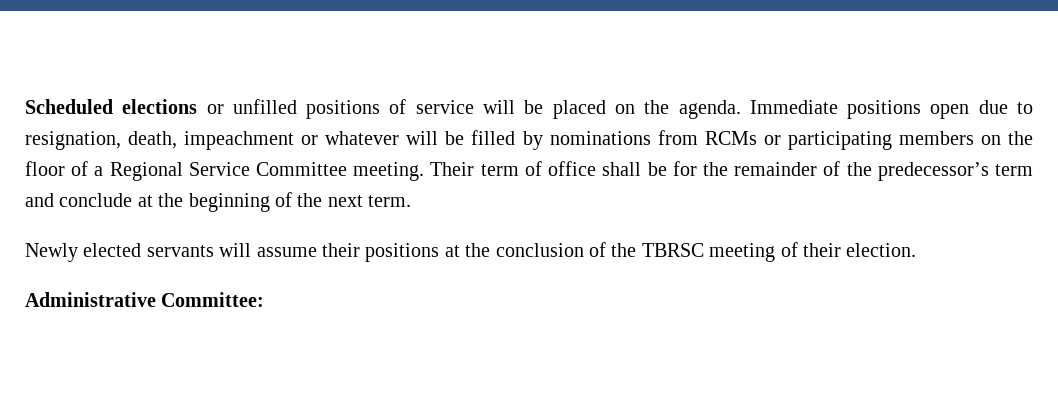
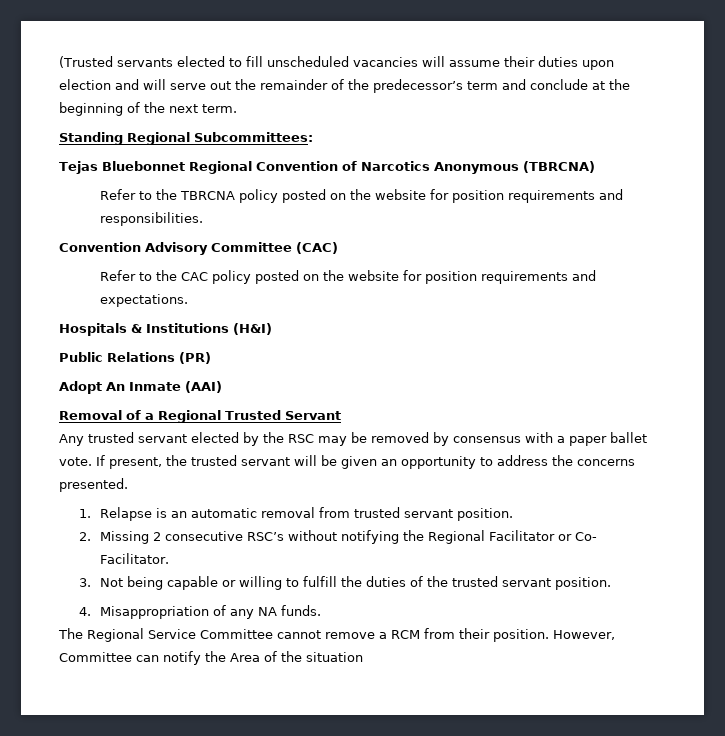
[25,99,1033,119] [25,130,1033,150] [25,161,697,181] Scheduled elections or unfilled positions of service will be placed on the agenda. Immediate positions open due to resignation, death, impeachment or whatever will be filled by nominations from RCMs or participating members on the floor of a Regional Service Committee meeting. Their term of office shall be for -> [59,56,614,70] [59,79,231,90] (Trusted servants elected to fill unscheduled vacancies will assume their duties upon election and will serve out
[25,242,917,262] [25,292,265,307] Newly elected servants will assume their positions at the conclusion of the TBRSC meeting of their election. // Administrative Committee: -> [59,132,313,145] [59,161,595,174] [99,189,623,203] [99,212,203,226] [59,242,338,255] [99,270,596,284] [99,294,188,307] [59,323,272,336] [59,352,211,364] [59,381,222,394] [59,410,341,423] [59,432,647,446] [59,455,635,469] [59,478,128,492] [79,507,513,521] [79,530,597,544] [99,553,169,564] [79,576,611,590] [79,605,321,619] [58,628,615,642] [59,651,363,665] Standing Regional Subcommittees: // Tejas Bluebonnet Regional Convention of Narcotics Anonymous (TBRCNA) // Refer to the TBRCNA policy posted on the website for position requirements and responsibilities. // Convention Advisory Committee (CAC) // Refer to the CAC policy posted on the website for position requirements and expectations. // Hospitals & Institutions (H&I) // Public Relations (PR) // Adopt An Inmate (AAI) // Removal of a Regional Trusted Servant // Any trusted servant elected by the RSC may be removed by consensus with a paper ballet vote. If present, the trusted servant will be given an opportunity to address the concerns presented. // 1. Relapse is an automatic removal from trusted servant position. // 2. Missing 2 consecutive RSC’s without notifying the Regional Facilitator or Co- Facilitator. // 3. Not being capable or willing to fulfill the duties of the trusted servant position. // 4. Misappropriation of any NA funds. // The Regional Service Committee cannot remove a RCM from their position. However, Committee can notify the Area of the situation

